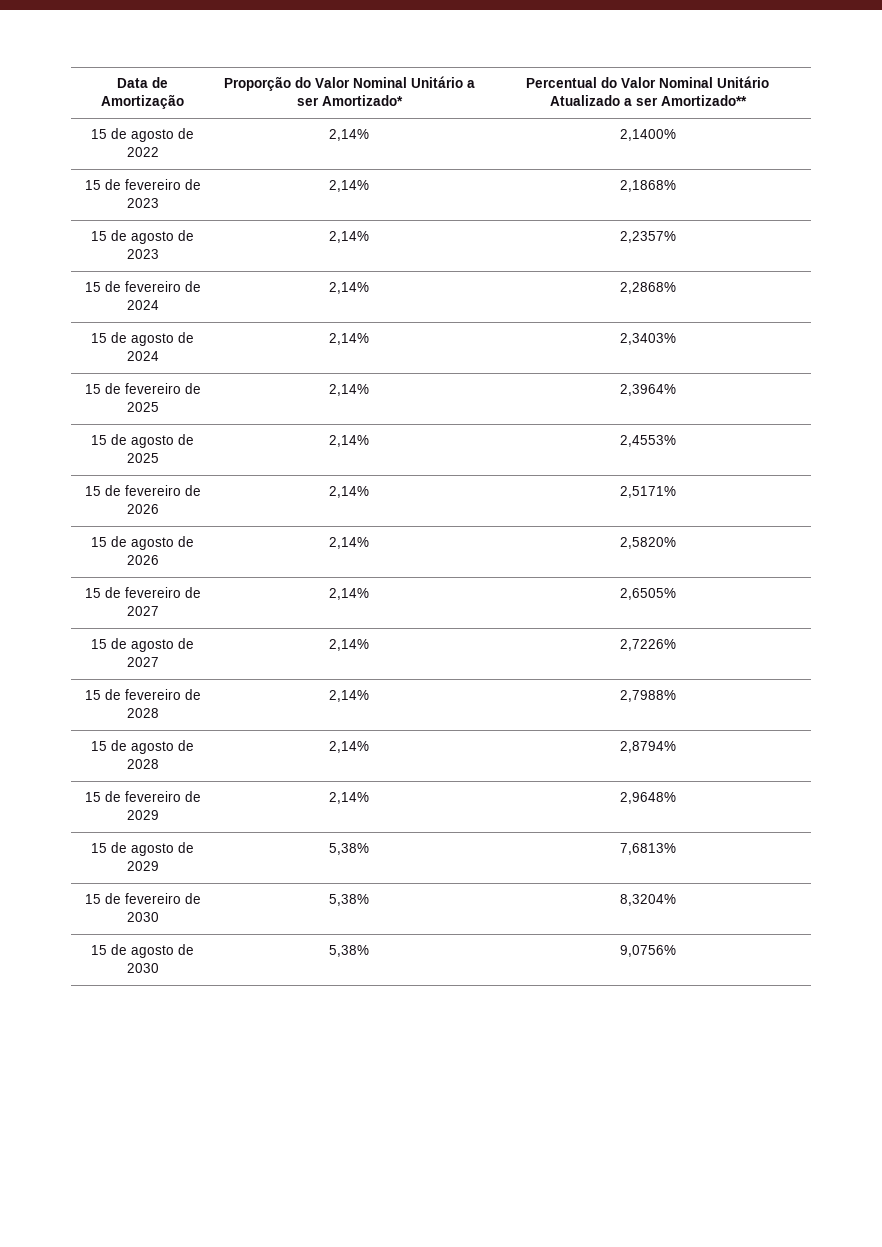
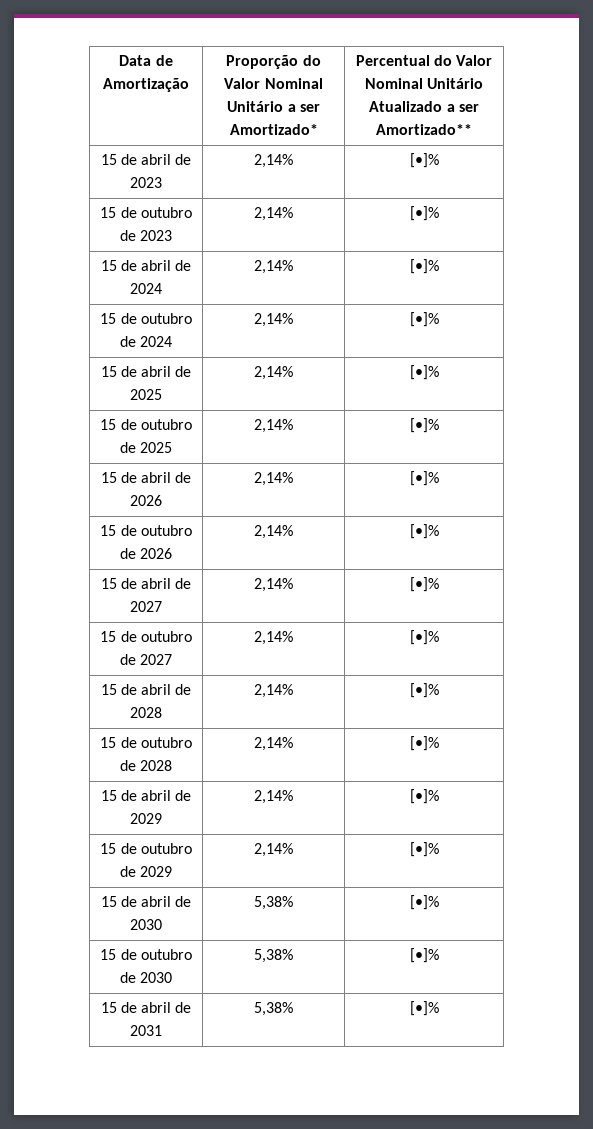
[131,128,194,142] [126,147,159,157] [329,129,369,141] [619,129,676,141] [84,179,201,190] [126,198,159,208] [329,180,369,192] [619,180,676,192] [91,230,194,244] [126,249,159,259] [329,231,369,243] [619,231,676,243] [84,281,201,292] [126,300,159,310] [329,282,369,294] [619,282,676,294] [91,332,194,346] [126,351,159,361] [329,333,369,345] [619,333,676,345] [84,383,201,394] [126,402,159,412] [329,384,369,396] [619,384,676,396] [91,434,194,448] [126,453,159,463] [329,435,369,447] [619,435,676,447] [84,485,201,496] [126,504,159,514] [329,486,369,498] [619,486,676,498] [91,536,194,550] [126,555,159,565] [329,537,369,549] [619,537,676,549] [84,587,201,598] [126,606,159,616] [329,588,369,600] [619,588,676,600] [91,638,194,652] [126,657,159,667] [329,639,369,651] [619,639,676,651] [84,689,201,700] [126,708,159,718] [329,690,369,702] [619,690,676,702] [91,740,194,754] [126,759,159,769] [329,741,369,753] [619,741,676,753] [84,791,201,802] [126,810,159,820] [329,792,369,804] [619,792,676,804] [91,842,194,856] [126,861,159,871] [329,843,369,855] [619,843,676,855] [84,893,201,904] [126,912,159,922] [329,894,369,906] [619,894,676,906] [91,944,194,958] [126,963,159,973] [329,945,369,957] [619,945,676,957] agosto de 2022 | 2,14% | 2,1400% // 15 de fevereiro de 2023 | 2,14% | 2,1868% // 15 de agosto de 2023 | 2,14% | 2,2357% // 15 de fevereiro de 2024 | 2,14% | 2,2868% // 15 de agosto de 2024 | 2,14% | 2,3403% // 15 de fevereiro de 2025 | 2,14% | 2,3964% // 15 de agosto de 2025 | 2,14% | 2,4553% // 15 de fevereiro de 2026 | 2,14% | 2,5171% // 15 de agosto de 2026 | 2,14% | 2,5820% // 15 de fevereiro de 2027 | 2,14% | 2,6505% // 15 de agosto de 2027 | 2,14% | 2,7226% // 15 de fevereiro de 2028 | 2,14% | 2,7988% // 15 de agosto de 2028 | 2,14% | 2,8794% // 15 de fevereiro de 2029 | 2,14% | 2,9648% // 15 de agosto de 2029 | 5,38% | 7,6813% // 15 de fevereiro de 2030 | 5,38% | 8,3204% // 15 de agosto de 2030 | 5,38% | 9,0756% -> [141,154,192,165] [130,177,162,188] [254,154,293,168] [409,153,439,168] [100,207,192,218] [119,230,173,241] [254,207,293,221] [409,206,439,221] [100,260,192,271] [130,283,162,294] [254,260,293,274] [409,259,439,274] [100,313,192,324] [119,336,173,347] [254,313,293,327] [409,312,439,327] [100,366,192,377] [130,389,162,400] [254,366,293,380] [409,365,439,380] [100,419,192,430] [119,442,173,453] [254,419,293,433] [409,418,439,433] [100,472,192,483] [130,495,162,506] [254,472,293,486] [409,471,439,486] [100,525,192,536] [119,548,173,559] [254,525,293,539] [409,524,439,539] [100,578,192,589] [130,601,162,612] [254,578,293,592] [409,577,439,592] [100,631,192,642] [119,654,173,665] [254,631,293,645] [409,630,439,645] [100,684,192,695] [130,707,162,718] [254,684,293,698] [409,683,439,698] [100,737,192,748] [119,760,173,771] [254,737,293,751] [409,736,439,751] [100,790,192,801] [130,813,162,824] [254,790,293,804] [409,789,439,804] [100,843,192,854] [119,866,173,877] [254,843,293,857] [409,842,439,857] [100,896,192,907] [130,919,162,930] [254,896,293,910] [409,895,439,910] [100,949,192,960] [119,972,173,983] [254,949,293,963] [409,948,439,963] [100,1002,192,1013] [130,1025,162,1036] [254,1002,293,1016] [409,1001,439,1016] abril de 2023 | 2,14% | [•]% // 15 de outubro de 2023 | 2,14% | [•]% // 15 de abril de 2024 | 2,14% | [•]% // 15 de outubro de 2024 | 2,14% | [•]% // 15 de abril de 2025 | 2,14% | [•]% // 15 de outubro de 2025 | 2,14% | [•]% // 15 de abril de 2026 | 2,14% | [•]% // 15 de outubro de 2026 | 2,14% | [•]% // 15 de abril de 2027 | 2,14% | [•]% // 15 de outubro de 2027 | 2,14% | [•]% // 15 de abril de 2028 | 2,14% | [•]% // 15 de outubro de 2028 | 2,14% | [•]% // 15 de abril de 2029 | 2,14% | [•]% // 15 de outubro de 2029 | 2,14% | [•]% // 15 de abril de 2030 | 5,38% | [•]% // 15 de outubro de 2030 | 5,38% | [•]% // 15 de abril de 2031 | 5,38% | [•]%

